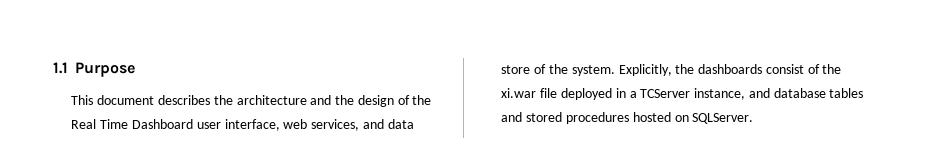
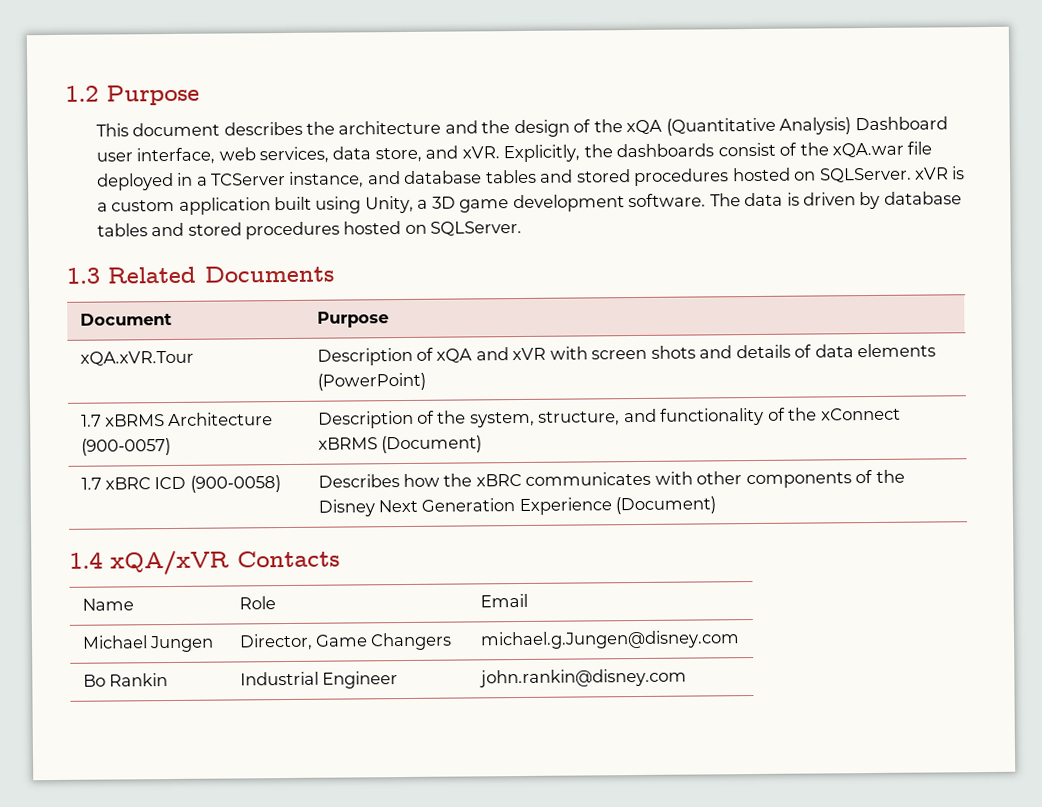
[53,62,68,74] 1.1 -> [65,85,99,102] 1.2
[71,119,129,129] Real Time -> [626,117,852,136] xQA (Quantitative Analysis)
[362,119,414,129] [501,64,615,76] and data store of the system. -> [332,145,500,163] data store, and xVR.
[501,88,537,98] xi.war -> [831,142,904,158] xQA.war
(754, 118) none -> [913,166,966,180] [96,191,962,215] [96,220,523,240] [66,265,335,284] [79,312,172,326] [316,311,389,328] [79,350,194,366] [316,343,937,366] [316,372,426,391] [80,412,274,427] [80,438,171,456] [317,407,901,429] [317,435,483,454] [80,475,281,493] [317,469,905,489] [317,496,717,517] [69,550,341,576] [81,598,134,611] [238,596,276,610] [479,593,528,608] [81,635,215,653] [238,632,453,651] [479,630,740,650] [82,673,169,687] [239,671,399,689] [478,668,687,688] xVR is a custom application built using Unity, a 3D game development software. The data is driven by database tables and stored procedures hosted on SQLServer. // 1.3 Related Documents // Document | Purpose // xQA.xVR.Tour | Description of xQA and xVR with screen shots and details of data elements (PowerPoint) // 1.7 xBRMS Architecture (900-0057) | Description of the system, structure, and functionality of the xConnect xBRMS (Document) // 1.7 xBRC ICD (900-0058) | Describes how the xBRC communicates with other components of the Disney Next Generation Experience (Document) // 1.4 xQA/xVR Contacts // Name | Role | Email // Michael Jungen | Director, Game Changers | michael.g.Jungen@disney.com // Bo Rankin | Industrial Engineer | john.rankin@disney.com

